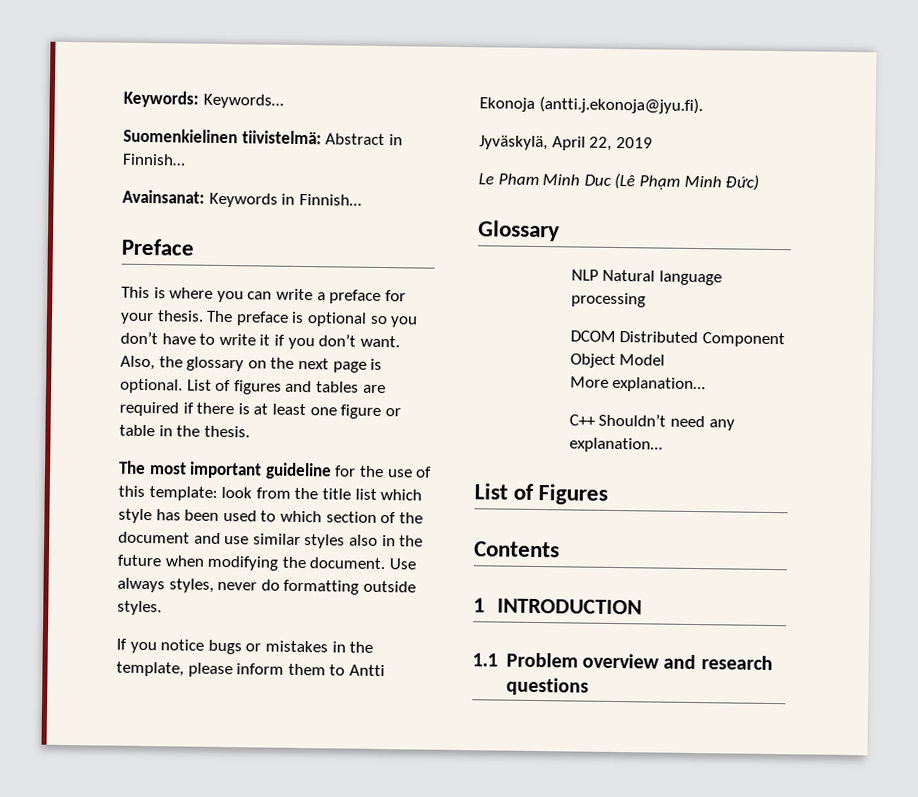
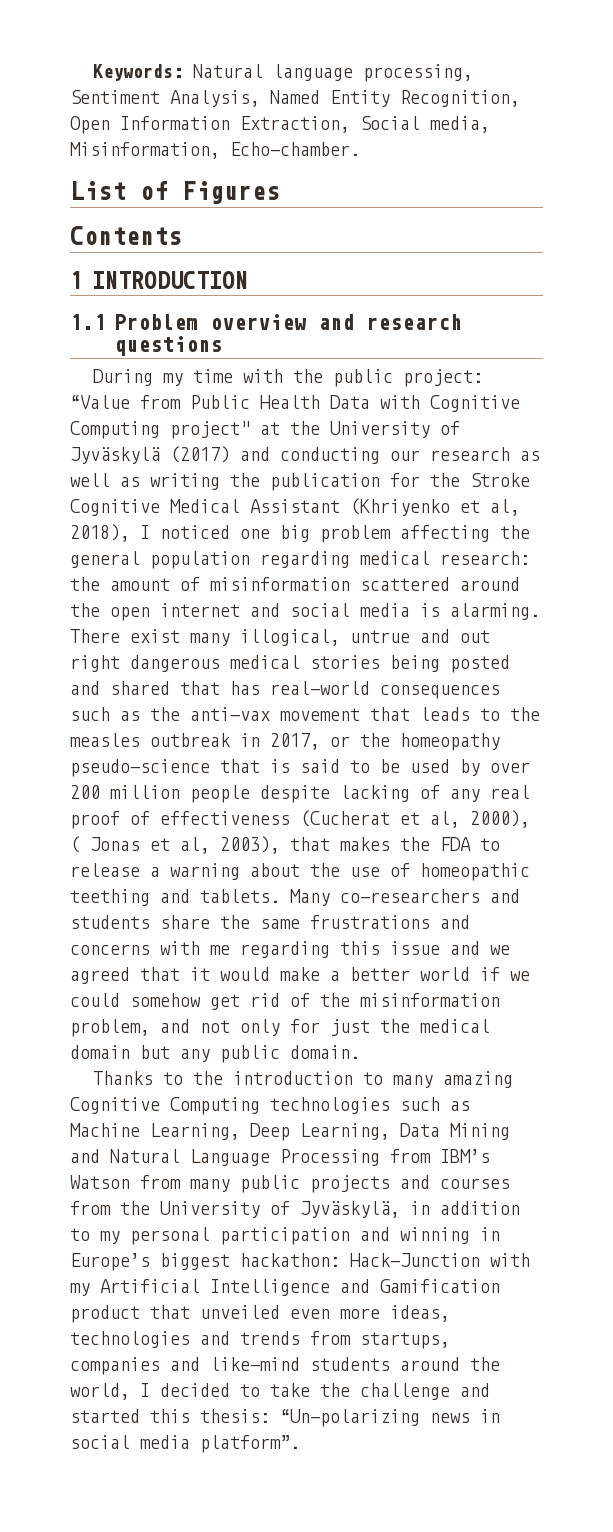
[202,93,284,109] [123,128,403,146] [122,153,186,166] [122,189,362,208] [121,238,195,256] [121,286,406,305] [120,310,419,328] [120,331,400,350] [120,355,383,373] [120,378,386,395] [119,401,401,420] [119,424,250,438] [119,460,433,480] [118,485,423,501] [118,508,423,524] [118,531,424,549] [117,554,416,571] [117,577,416,595] [117,600,162,616] [116,638,374,655] [116,661,385,678] [479,95,703,115] [479,135,653,151] [478,172,760,191] [478,220,560,242] [570,269,723,286] [570,292,646,308] [569,330,786,348] [569,353,666,368] [569,376,707,393] [568,413,735,431] [568,437,663,453] Keywords… // Suomenkielinen tiivistelmä: Abstract in Finnish… // Avainsanat: Keywords in Finnish… // Preface // This is where you can write a preface for your thesis. The preface is optional so you don’t have to write it if you don’t want. Also, the glossary on the next page is optional. List of figures and tables are required if there is at least one figure or table in the thesis. // The most important guideline for the use of this template: look from the title list which style has been used to which section of the document and use similar styles also in the future when modifying the document. Use always styles, never do formatting outside styles. // If you notice bugs or mistakes in the template, please inform them to Antti Ekonoja (antti.j.ekonoja@jyu.fi). // Jyväskylä, April 22, 2019 // Le Pham Minh Duc (Lê Phạm Minh Đức) // Glossary // NLP Natural language processing // DCOM Distributed Component Object Model // More explanation… // C++ Shouldn’t need any explanation… -> [192,64,473,82] [70,90,520,107] [70,116,490,134] [70,142,360,159] Natural language processing, Sentiment Analysis, Named Entity Recognition, Open Information Extraction, Social media, Misinformation, Echo-chamber.
(589, 686) none -> [92,369,483,387] [70,395,520,412] [70,421,460,439] [70,446,540,464] [70,473,530,491] [70,498,520,516] [70,524,530,543] [70,551,530,569] [70,577,520,591] [70,603,540,621] [70,629,490,646] [70,655,510,673] [70,681,500,699] [70,707,540,721] [70,733,500,751] [70,759,530,777] [70,785,530,803] [70,810,530,829] [70,836,500,854] [70,863,530,881] [70,889,520,906] [70,915,470,929] [70,941,510,958] [70,967,530,984] [70,993,500,1010] [70,1019,490,1037] [70,1045,360,1063] [92,1071,513,1088] [70,1097,470,1115] [70,1123,510,1141] [70,1149,490,1166] [70,1175,510,1193] [70,1201,520,1218] [70,1227,500,1245] [70,1253,530,1271] [70,1279,500,1296] [70,1305,450,1323] [70,1331,450,1349] [70,1357,500,1375] [70,1383,490,1400] [70,1409,500,1427] [70,1435,300,1453] // During my time with the public project: “Value from Public Health Data with Cognitive Computing project" at the University of Jyväskylä (2017) and conducting our research as well as writing the publication for the Stroke Cognitive Medical Assistant (Khriyenko et al, 2018), I noticed one big problem affecting the general population regarding medical research: the amount of misinformation scattered around the open internet and social media is alarming. There exist many illogical, untrue and out right dangerous medical stories being posted and shared that has real-world consequences such as the anti-vax movement that leads to the measles outbreak in 2017, or the homeopathy pseudo-science that is said to be used by over 200 million people despite lacking of any real proof of effectiveness (Cucherat et al, 2000), ( Jonas et al, 2003), that makes the FDA to release a warning about the use of homeopathic teething and tablets. Many co-researchers and students share the same frustrations and concerns with me regarding this issue and we agreed that it would make a better world if we could somehow get rid of the misinformation problem, and not only for just the medical domain but any public domain. // Thanks to the introduction to many amazing Cognitive Computing technologies such as Machine Learning, Deep Learning, Data Mining and Natural Language Processing from IBM’s Watson from many public projects and courses from the University of Jyväskylä, in addition to my personal participation and winning in Europe’s biggest hackathon: Hack-Junction with my Artificial Intelligence and Gamification product that unveiled even more ideas, technologies and trends from startups, companies and like-mind students around the world, I decided to take the challenge and started this thesis: “Un-polarizing news in social media platform”.

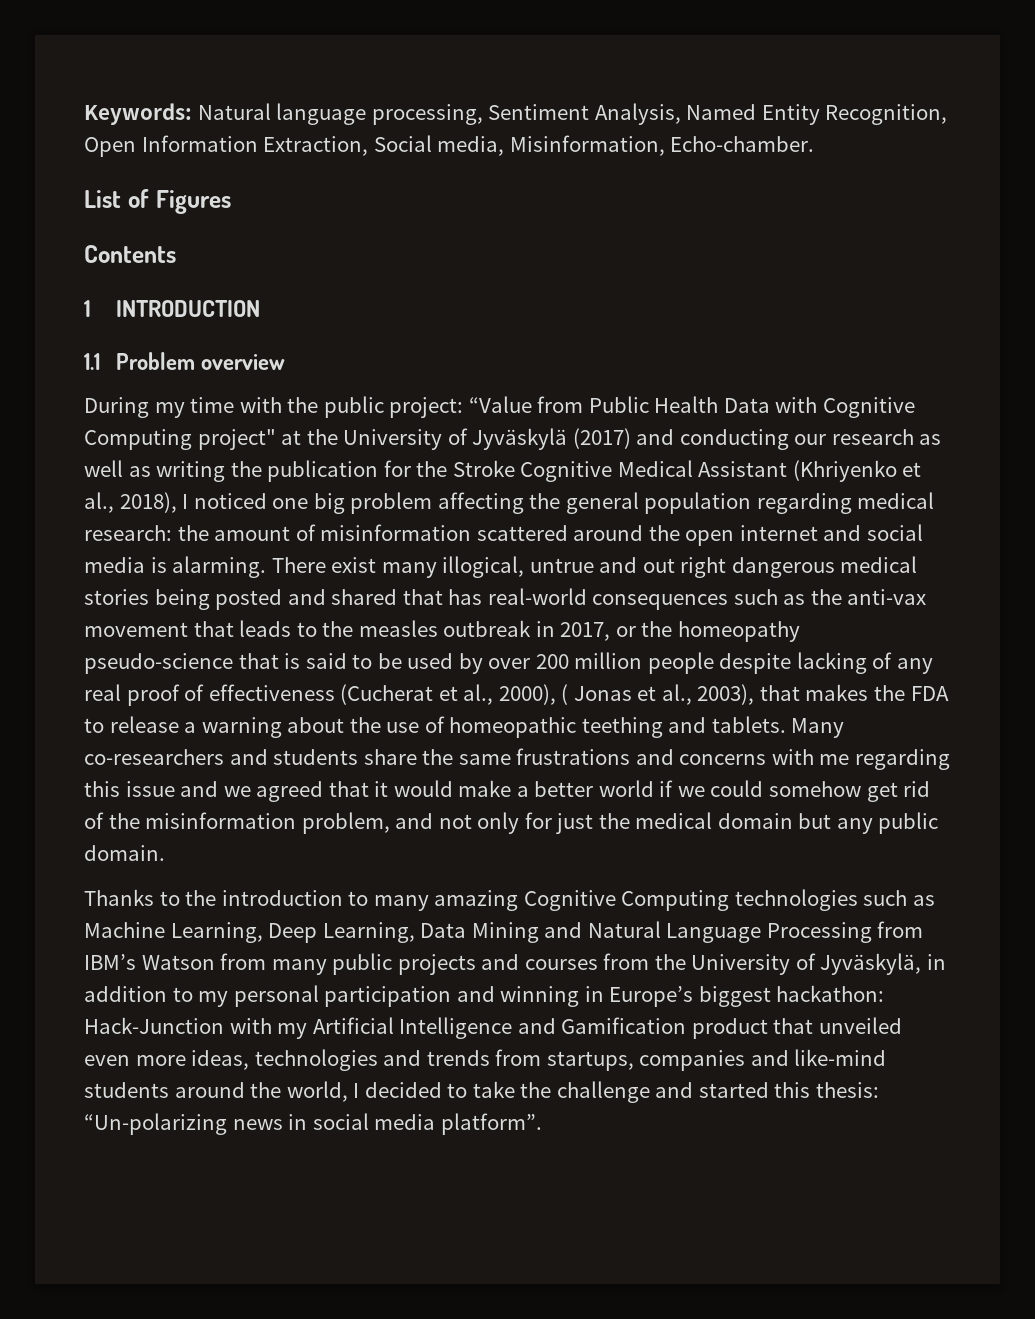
[317,314,462,330] [113,336,222,356] and research questions -> (285, 362) none
[490,499,520,516] al, -> [84,492,114,513] al.,
[430,811,460,828] al, -> [463,684,494,705] al.,
[180,837,210,854] al, -> [661,684,692,705] al.,

